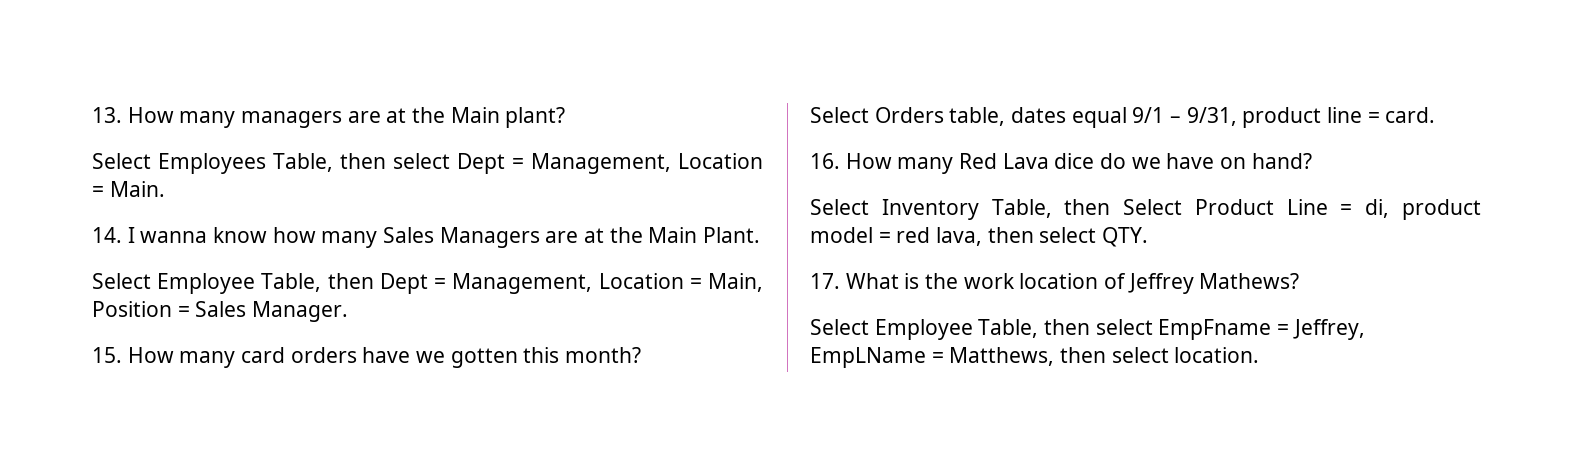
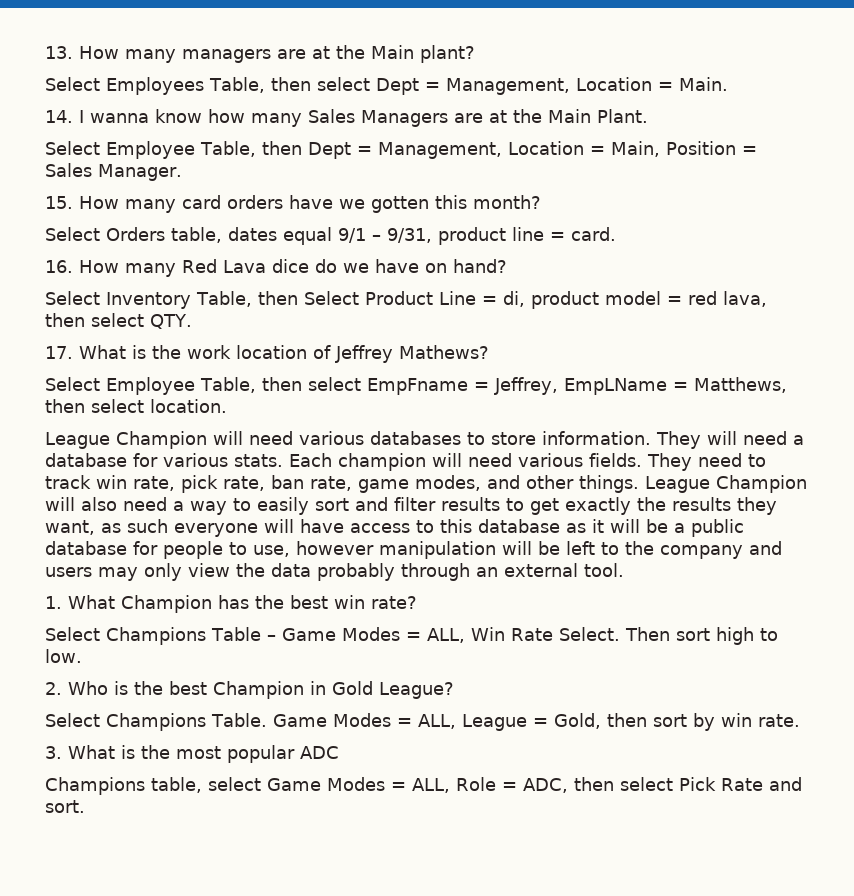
(1260, 355) none -> [45,431,804,449] [45,453,766,471] [45,475,807,493] [45,497,777,515] [45,519,744,537] [45,541,782,559] [45,563,624,581] [45,595,417,613] [45,627,778,645] [45,649,82,663] [45,681,454,699] [45,713,800,731] [45,745,339,763] [45,777,802,795] [45,800,85,813] // League Champion will need various databases to store information. They will need a database for various stats. Each champion will need various fields. They need to track win rate, pick rate, ban rate, game modes, and other things. League Champion will also need a way to easily sort and filter results to get exactly the results they want, as such everyone will have access to this database as it will be a public database for people to use, however manipulation will be left to the company and users may only view the data probably through an external tool. // 1. What Champion has the best win rate? // Select Champions Table – Game Modes = ALL, Win Rate Select. Then sort high to low. // 2. Who is the best Champion in Gold League? // Select Champions Table. Game Modes = ALL, League = Gold, then sort by win rate. // 3. What is the most popular ADC // Champions table, select Game Modes = ALL, Role = ADC, then select Pick Rate and sort.

